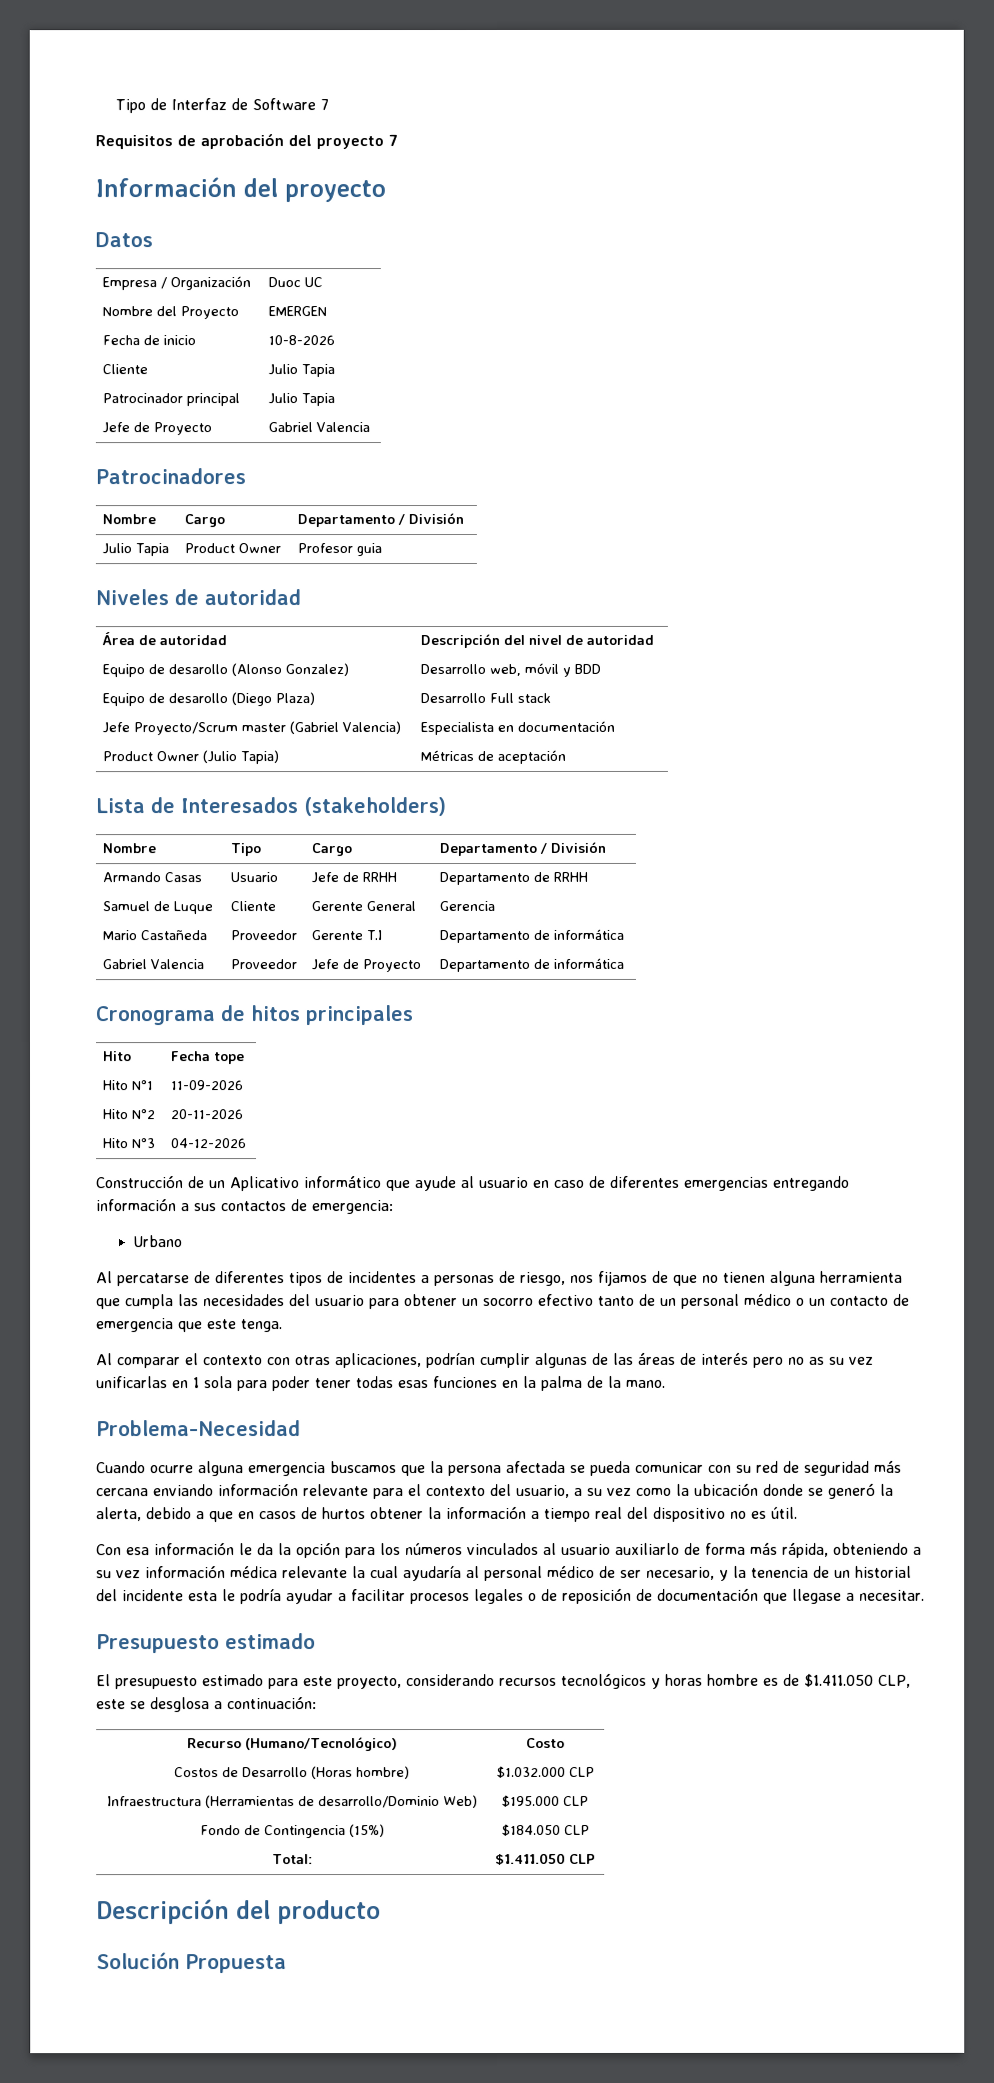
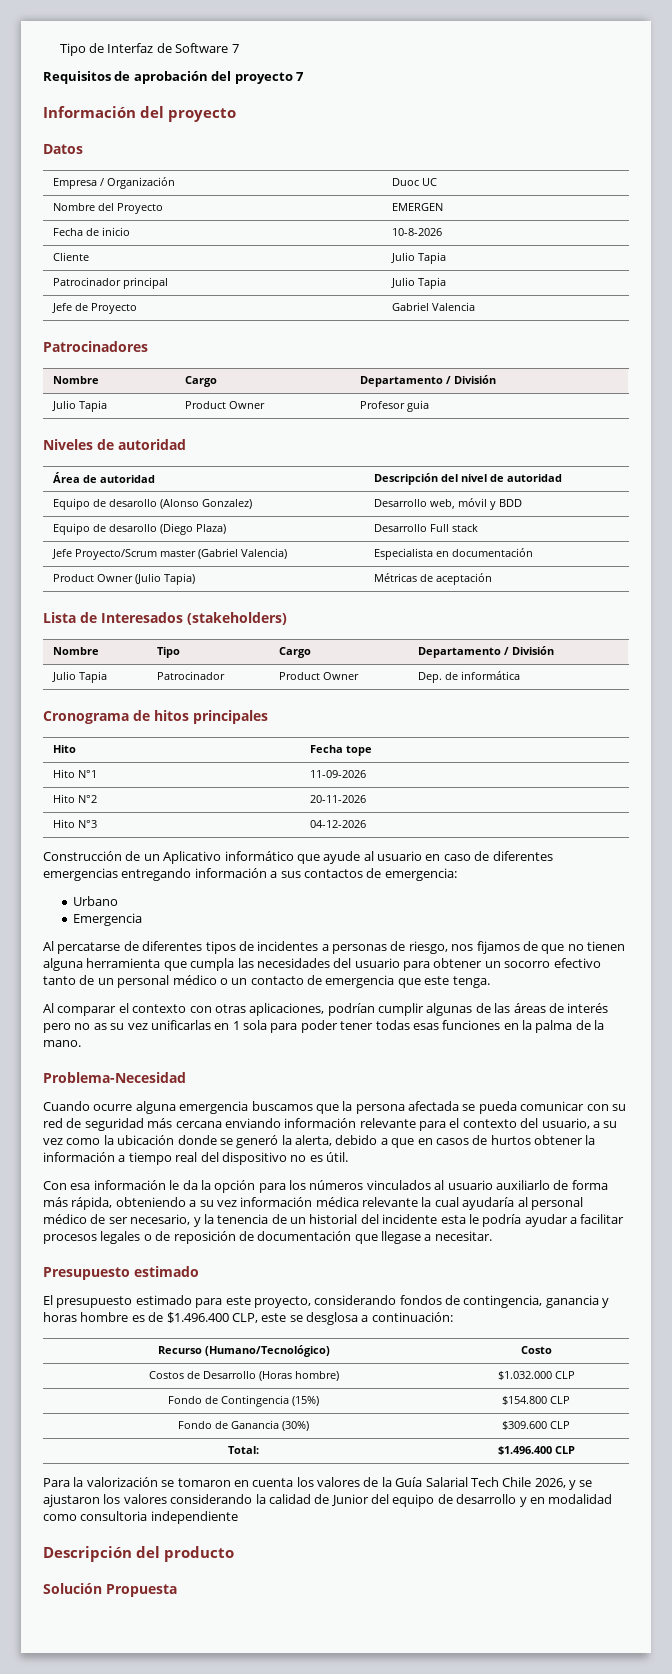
[102,872,203,883] [230,872,279,883] [311,872,398,884] [439,871,589,886] [102,901,214,915] [230,901,277,912] [311,901,417,912] [439,901,496,912] [102,930,208,941] [230,930,298,941] [311,930,383,941] [439,928,625,944] [102,959,205,970] [230,959,298,970] [311,959,422,973] [439,958,531,973] Armando Casas | Usuario | Jefe de RRHH | Departamento de RRHH // Samuel de Luque | Cliente | Gerente General | Gerencia // Mario Castañeda | Proveedor | Gerente T.I | Departamento de informática // Gabriel Valencia | Proveedor | Jefe de Proyecto | Departamento -> [51,671,107,683] [156,671,225,680] [278,672,359,680] [417,672,442,683] Julio Tapia | Patrocinador | Product Owner | Dep.
(184, 1241) none -> [73,913,143,926] // Emergencia
[499,1672,647,1689] recursos tecnológicos -> [399,1295,599,1308] fondos de contingencia, ganancia
[804,1673,874,1687] $1.411.050 -> [166,1312,229,1323] $1.496.400
[106,1795,478,1809] [502,1794,589,1807] [199,1824,385,1839] [501,1823,561,1836] Infraestructura (Herramientas de desarrollo/Dominio Web) | $195.000 CLP // Fondo de Contingencia (15%) | $184.050 -> [168,1395,319,1407] [502,1396,570,1405] [178,1420,309,1431] [502,1421,547,1430] Fondo de Contingencia (15%) | $154.800 CLP // Fondo de Ganancia (30%) | $309.600
[495,1852,596,1866] $1.411.050 CLP -> [497,1446,575,1455] [43,1477,593,1490] [43,1494,613,1507] [43,1511,238,1524] $1.496.400 CLP // Para la valorización se tomaron en cuenta los valores de la Guía Salarial Tech Chile 2026, y se ajustaron los valores considerando la calidad de Junior del equipo de desarrollo y en modalidad como consultoria independiente

